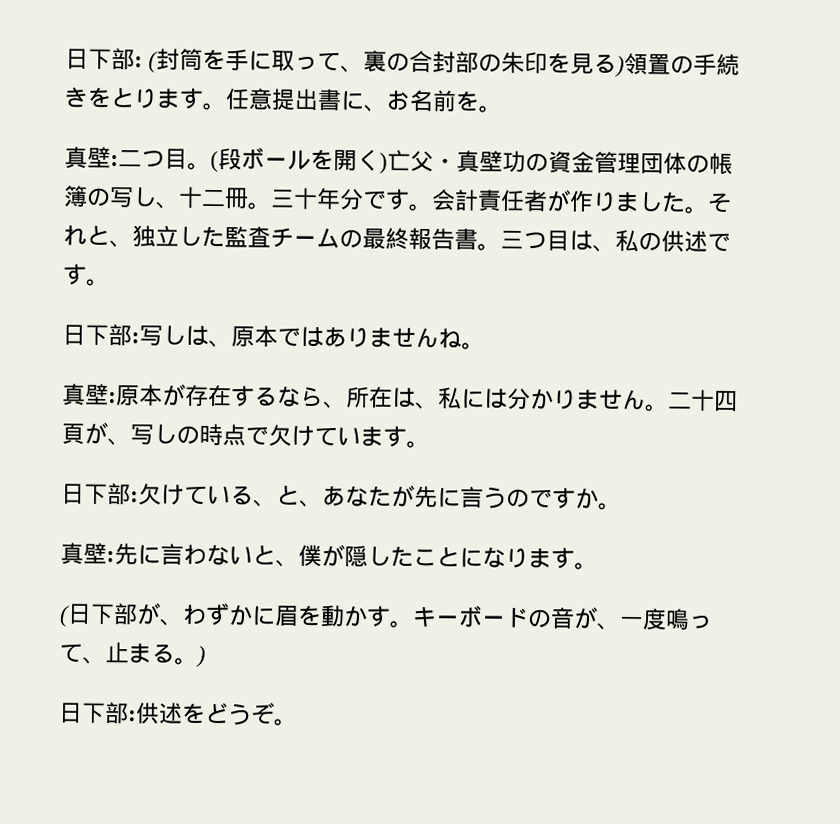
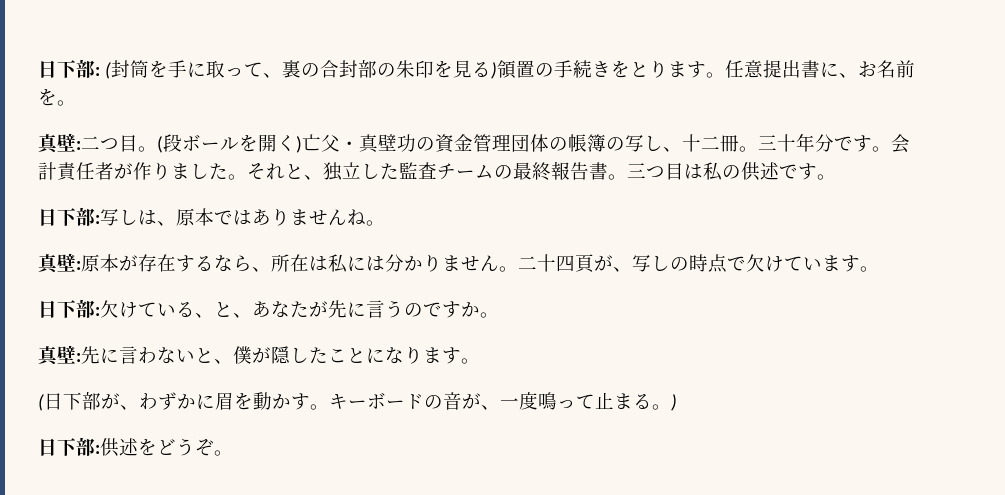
[592,244,616,252] 、 -> (703, 171) none
[415,401,439,410] 、 -> (328, 263) none
[82,656,106,664] 、 -> (595, 401) none

